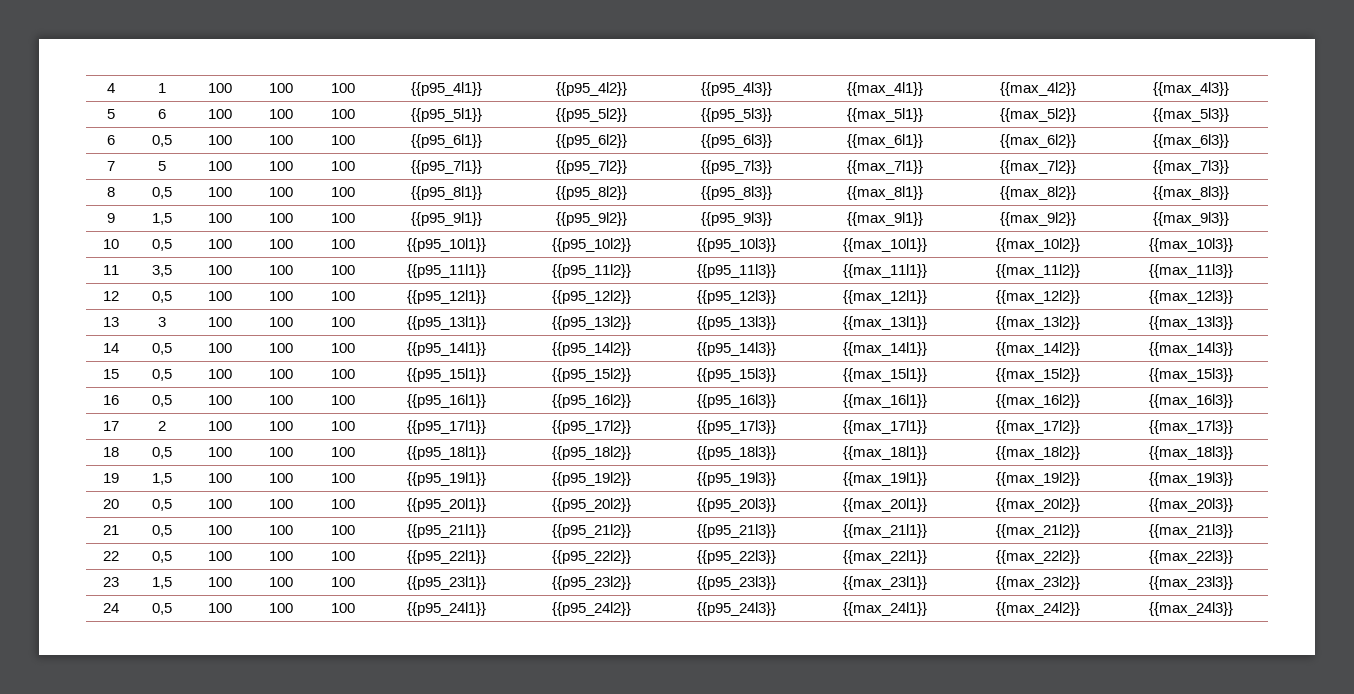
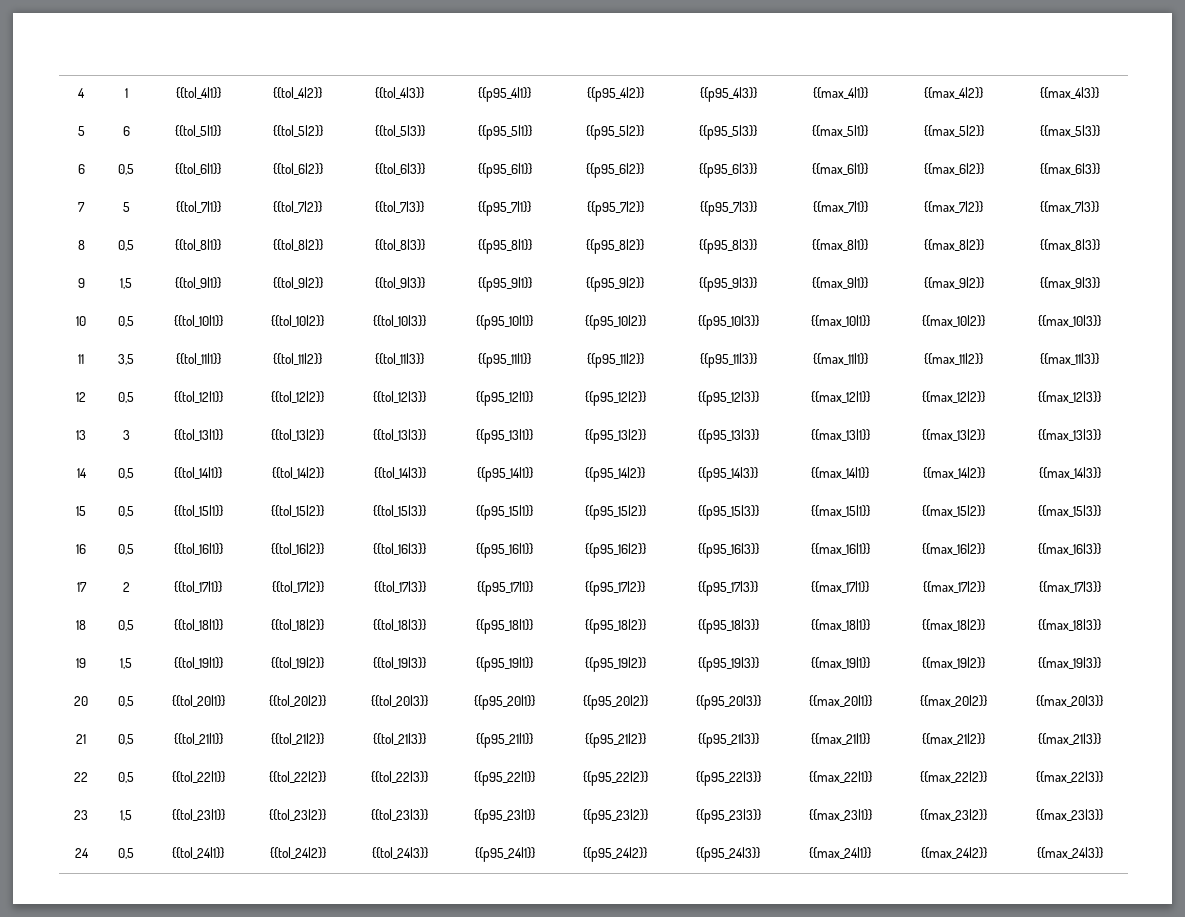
[208,83,232,93] [269,83,293,93] [330,83,355,93] 100 | 100 | 100 -> [175,87,221,99] [273,87,322,99] [375,87,424,99] {{tol_4l1}} | {{tol_4l2}} | {{tol_4l3}}
[208,109,232,119] [269,109,293,119] [330,109,355,119] 100 | 100 | 100 -> [175,125,221,137] [272,125,323,137] [374,125,425,137] {{tol_5l1}} | {{tol_5l2}} | {{tol_5l3}}
[208,135,232,145] [269,135,293,145] [330,135,355,145] 100 | 100 | 100 -> [175,163,221,175] [272,163,323,175] [374,163,425,175] {{tol_6l1}} | {{tol_6l2}} | {{tol_6l3}}
[208,161,232,171] [269,161,293,171] [330,161,355,171] 100 | 100 | 100 -> [175,201,221,213] [273,201,322,213] [375,201,424,213] {{tol_7l1}} | {{tol_7l2}} | {{tol_7l3}}
[208,187,232,197] [269,187,293,197] [330,187,355,197] 100 | 100 | 100 -> [175,239,221,251] [272,239,323,251] [374,239,425,251] {{tol_8l1}} | {{tol_8l2}} | {{tol_8l3}}
[208,213,232,223] [269,213,293,223] [330,213,355,223] 100 | 100 | 100 -> [175,277,221,289] [272,277,323,289] [374,277,425,289] {{tol_9l1}} | {{tol_9l2}} | {{tol_9l3}}
[208,239,232,249] [269,239,293,249] [330,239,355,249] 100 | 100 | 100 -> [173,315,223,327] [271,315,324,327] [373,315,426,327] {{tol_10l1}} | {{tol_10l2}} | {{tol_10l3}}
[208,265,232,275] [269,265,293,275] [330,265,355,275] 100 | 100 | 100 -> [175,353,221,365] [273,353,322,365] [375,353,424,365] {{tol_11l1}} | {{tol_11l2}} | {{tol_11l3}}
[208,291,232,301] [269,291,293,301] [330,291,355,301] 100 | 100 | 100 -> [173,391,223,403] [271,391,324,403] [373,391,426,403] {{tol_12l1}} | {{tol_12l2}} | {{tol_12l3}}
[208,317,232,327] [269,317,293,327] [330,317,355,327] 100 | 100 | 100 -> [173,429,223,441] [271,429,324,441] [373,429,426,441] {{tol_13l1}} | {{tol_13l2}} | {{tol_13l3}}
[208,343,232,353] [269,343,293,353] [330,343,355,353] 100 | 100 | 100 -> [174,467,222,479] [271,467,324,479] [373,467,426,479] {{tol_14l1}} | {{tol_14l2}} | {{tol_14l3}}
[208,369,232,379] [269,369,293,379] [330,369,355,379] 100 | 100 | 100 -> [173,505,223,517] [271,505,324,517] [373,505,426,517] {{tol_15l1}} | {{tol_15l2}} | {{tol_15l3}}
[208,395,232,405] [269,395,293,405] [330,395,355,405] 100 | 100 | 100 -> [173,543,223,555] [271,543,324,555] [373,543,426,555] {{tol_16l1}} | {{tol_16l2}} | {{tol_16l3}}
[208,421,232,431] [269,421,293,431] [330,421,355,431] 100 | 100 | 100 -> [174,581,222,593] [271,581,324,593] [373,581,426,593] {{tol_17l1}} | {{tol_17l2}} | {{tol_17l3}}
[208,447,232,457] [269,447,293,457] [330,447,355,457] 100 | 100 | 100 -> [173,619,223,631] [271,619,324,631] [373,619,426,631] {{tol_18l1}} | {{tol_18l2}} | {{tol_18l3}}
[208,473,232,483] [269,473,293,483] [330,473,355,483] 100 | 100 | 100 -> [173,657,223,669] [271,657,324,669] [373,657,426,669] {{tol_19l1}} | {{tol_19l2}} | {{tol_19l3}}
[208,499,232,509] [269,499,293,509] [330,499,355,509] 100 | 100 | 100 -> [171,695,225,707] [269,695,326,707] [371,695,428,707] {{tol_20l1}} | {{tol_20l2}} | {{tol_20l3}}
[208,525,232,535] [269,525,293,535] [330,525,355,535] 100 | 100 | 100 -> [173,733,223,745] [271,733,324,745] [373,733,426,745] {{tol_21l1}} | {{tol_21l2}} | {{tol_21l3}}
[208,551,232,561] [269,551,293,561] [330,551,355,561] 100 | 100 | 100 -> [171,771,225,783] [269,771,326,783] [371,771,428,783] {{tol_22l1}} | {{tol_22l2}} | {{tol_22l3}}
[208,577,232,587] [269,577,293,587] [330,577,355,587] 100 | 100 | 100 -> [171,809,225,821] [269,809,326,821] [371,809,428,821] {{tol_23l1}} | {{tol_23l2}} | {{tol_23l3}}
[208,603,232,613] [269,603,293,613] [330,603,355,613] 100 | 100 | 100 -> [172,847,224,859] [269,847,326,859] [371,847,428,859] {{tol_24l1}} | {{tol_24l2}} | {{tol_24l3}}

